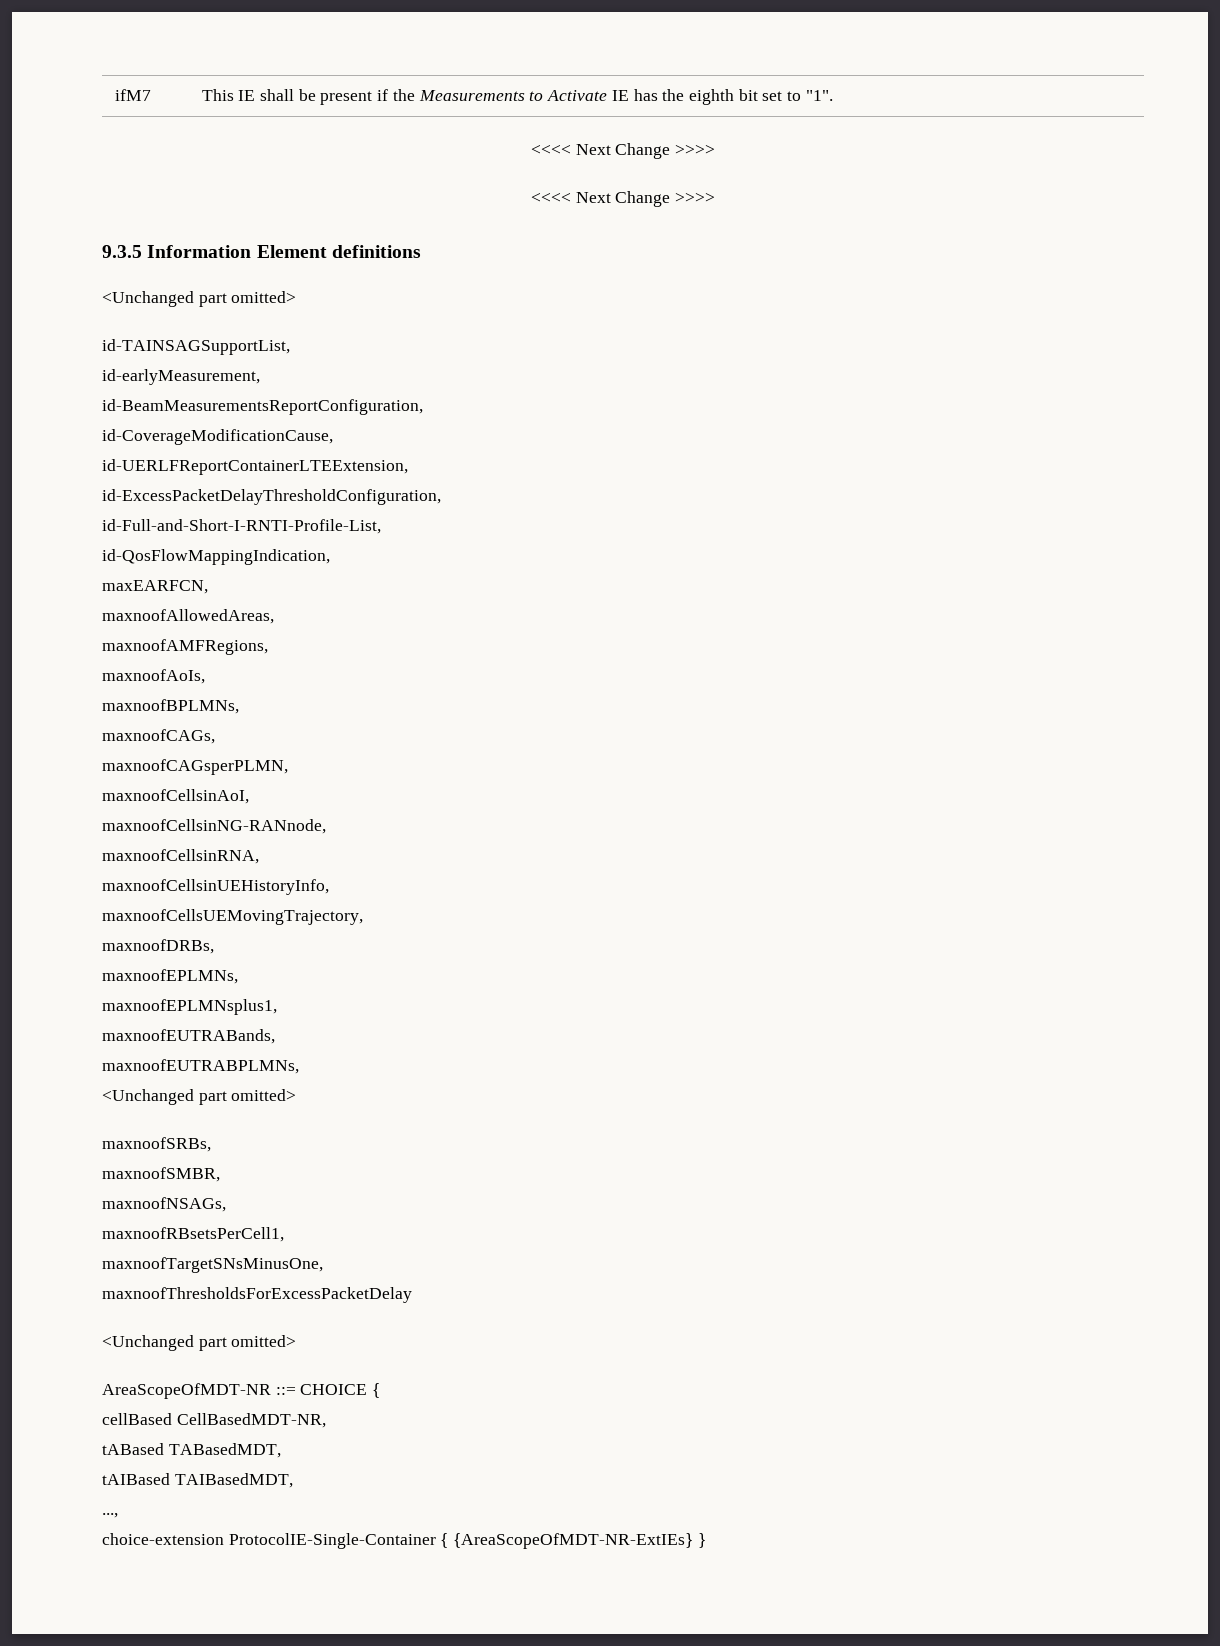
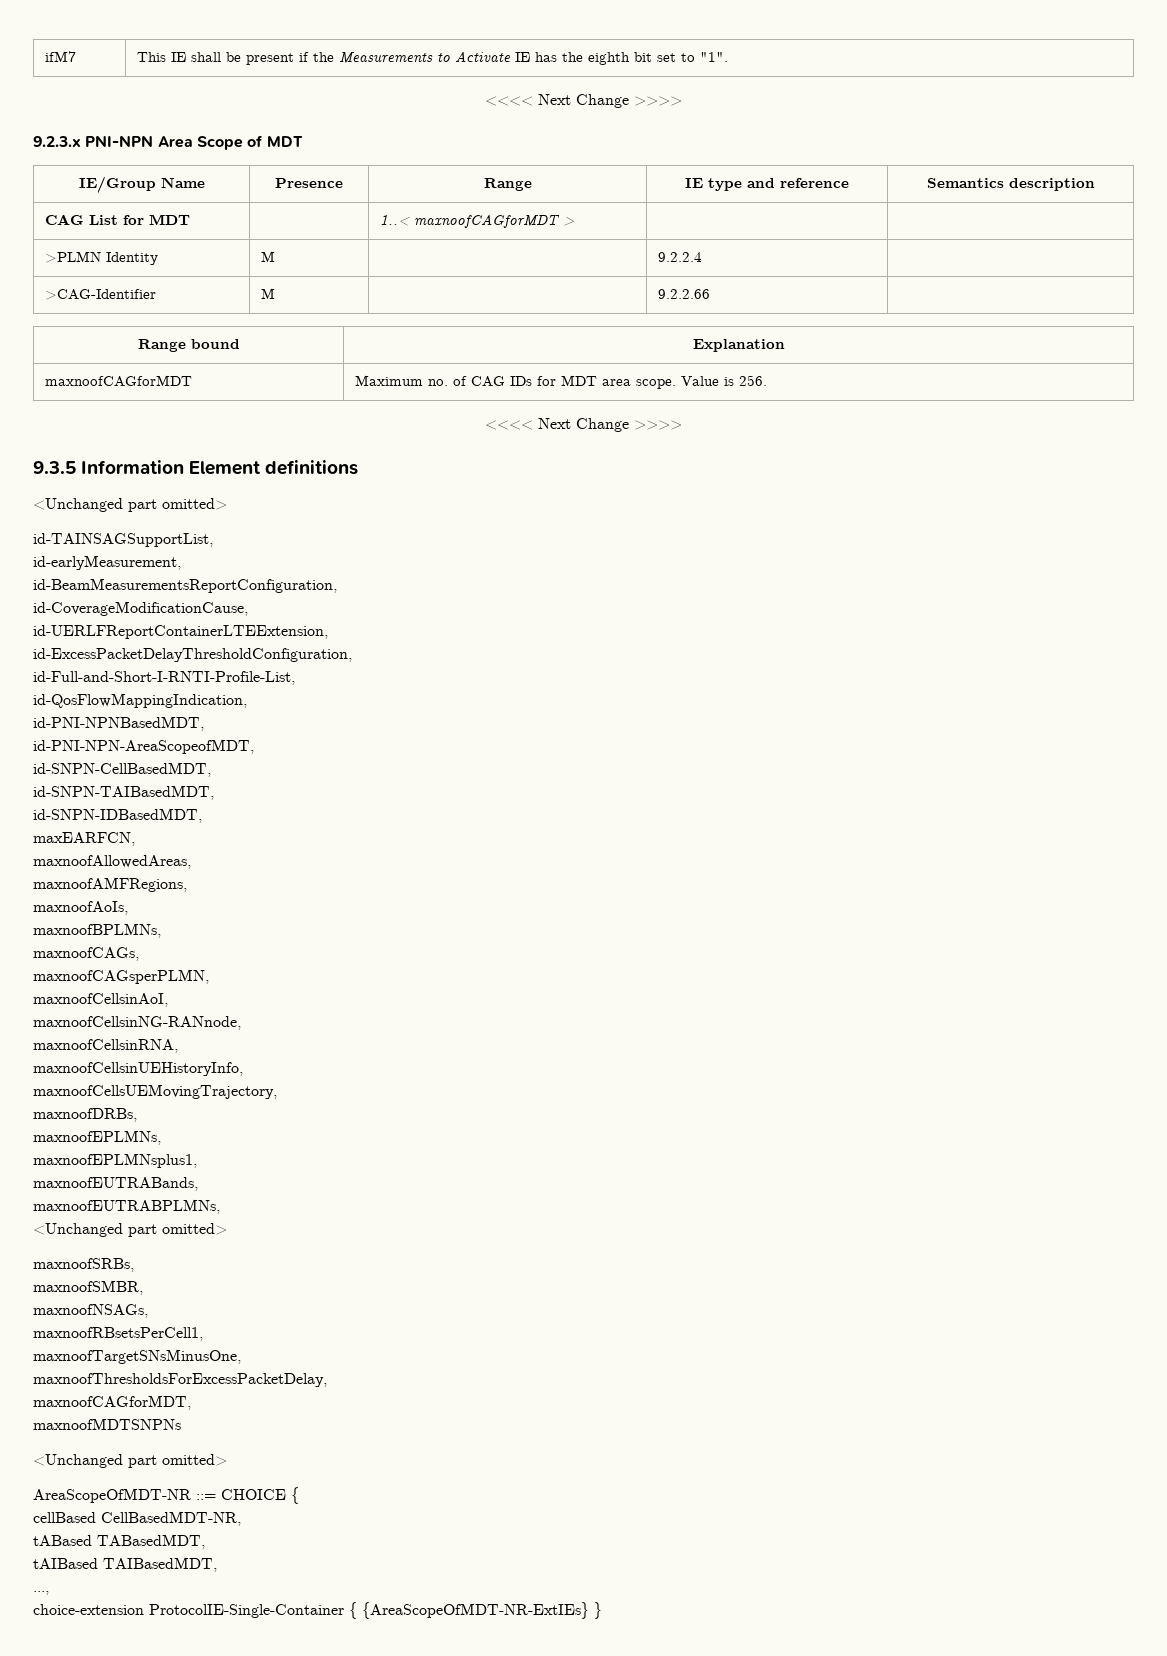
(716, 149) none -> [33,135,303,150] [78,176,205,193] [275,178,343,188] [483,178,532,191] [685,178,849,191] [926,178,1095,191] [45,214,191,225] [380,214,575,228] [45,251,159,265] [261,251,276,262] [658,252,703,262] [45,289,157,300] [261,288,276,299] [658,289,711,299] [137,339,240,352] [692,339,785,352] [45,375,193,387] [355,375,768,389] // 9.2.3.x PNI-NPN Area Scope of MDT // IE/Group Name | Presence | Range | IE type and reference | Semantics description // CAG List for MDT | | 1..< maxnoofCAGforMDT > | | // >PLMN Identity | M | | 9.2.2.4 | // >CAG-Identifier | M | | 9.2.2.66 | // Range bound | Explanation // maxnoofCAGforMDT | Maximum no. of CAG IDs for MDT area scope. Value is 256.
(330, 557) none -> [33,716,204,731] [33,739,254,754] [33,762,211,777] [33,785,214,800] [33,808,202,823] // id-PNI-NPNBasedMDT, // id-PNI-NPN-AreaScopeofMDT, // id-SNPN-CellBasedMDT, // id-SNPN-TAIBasedMDT, // id-SNPN-IDBasedMDT,
[102,1287,412,1303] maxnoofThresholdsForExcessPacketDelay -> [33,1373,327,1387] [33,1395,191,1410] [33,1418,181,1430] maxnoofThresholdsForExcessPacketDelay, // maxnoofCAGforMDT, // maxnoofMDTSNPNs

